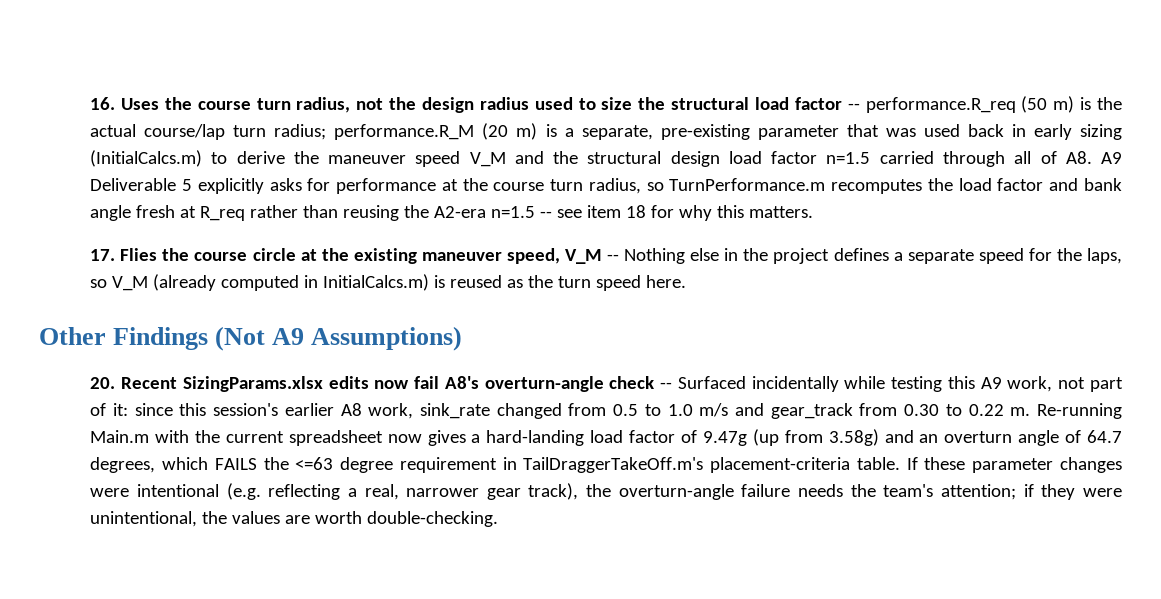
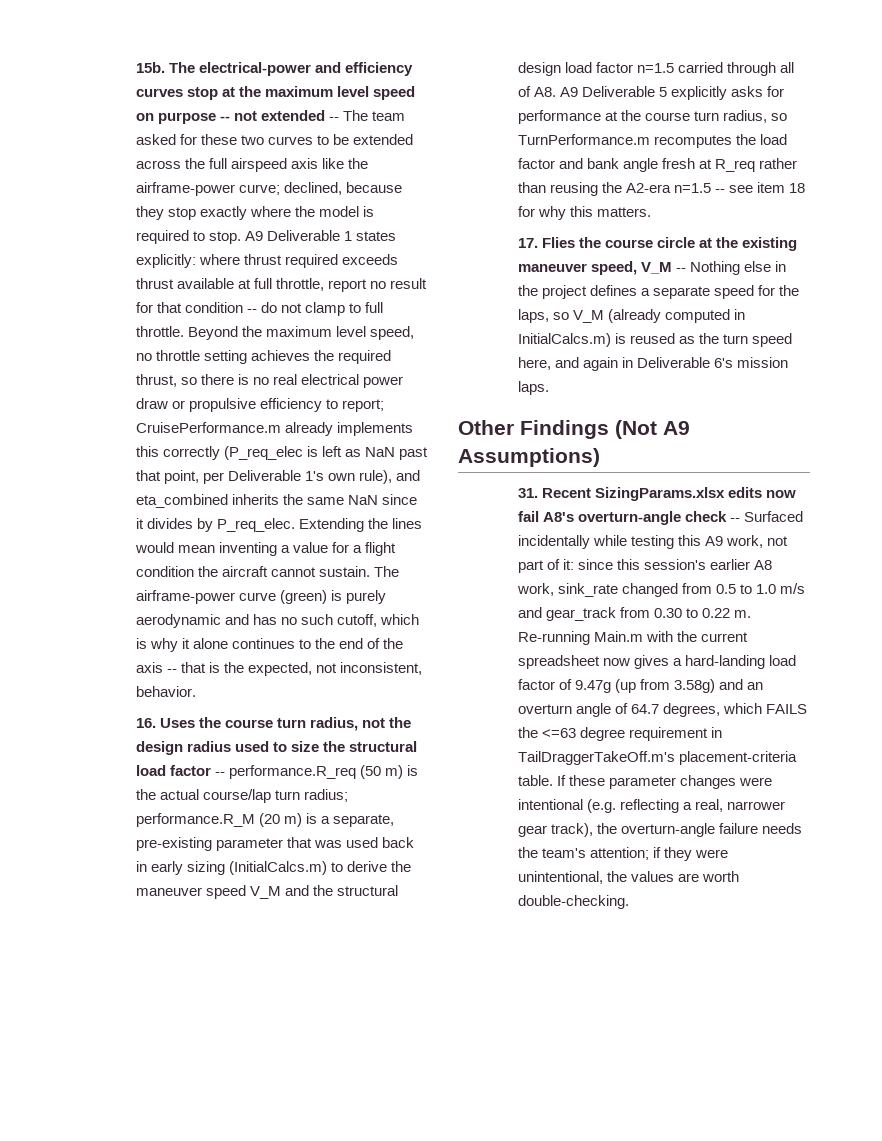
(90, 103) none -> [135,62,414,76] [135,86,416,100] [135,110,406,124] [135,134,414,145] [135,158,369,172] [135,182,403,196] [135,206,375,220] [135,230,397,244] [135,254,399,268] [135,278,428,292] [135,302,384,316] [135,326,415,340] [135,350,392,364] [135,374,404,388] [135,398,385,412] [135,422,413,436] [135,446,429,460] [135,470,421,484] [135,494,418,508] [135,518,423,532] [134,542,397,556] [135,566,400,577] [135,590,387,604] [135,614,420,628] [135,638,404,652] [135,662,423,676] [135,686,196,697] 15b. The electrical-power and efficiency curves stop at the maximum level speed on purpose -- not extended -- The team asked for these two curves to be extended across the full airspeed axis like the airframe-power curve; declined, because they stop exactly where the model is required to stop. A9 Deliverable 1 states explicitly: where thrust required exceeds thrust available at full throttle, report no result for that condition -- do not clamp to full throttle. Beyond the maximum level speed, no throttle setting achieves the required thrust, so there is no real electrical power draw or propulsive efficiency to report; CruisePerformance.m already implements this correctly (P_req_elec is left as NaN past that point, per Deliverable 1's own rule), and eta_combined inherits the same NaN since it divides by P_req_elec. Extending the lines would mean inventing a value for a flight condition the aircraft cannot sustain. The airframe-power curve (green) is purely aerodynamic and has no such cutoff, which is why it alone continues to the end of the axis -- that is the expected, not inconsistent, behavior. //
[646,275,687,288] here. -> [517,357,789,371] [517,381,549,395] here, and again in Deliverable 6's mission laps.
[90,377,116,389] 20. -> [517,488,538,498] 31.

